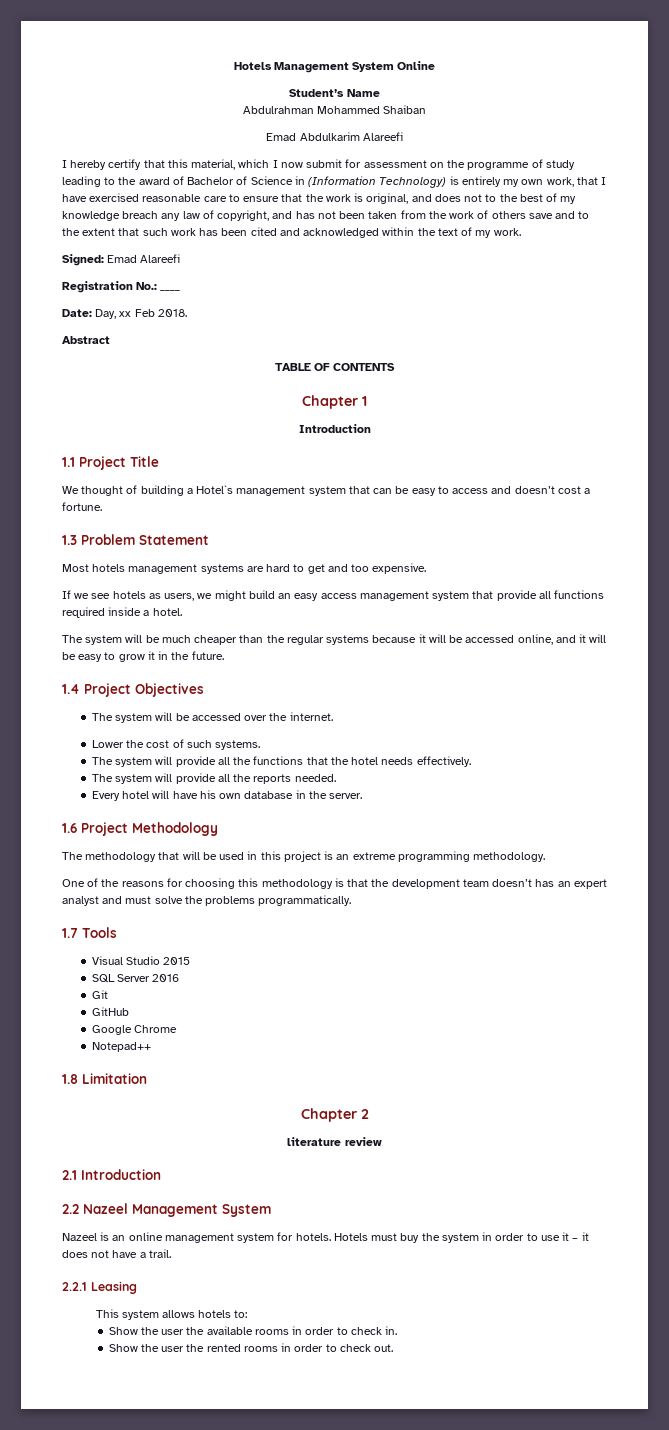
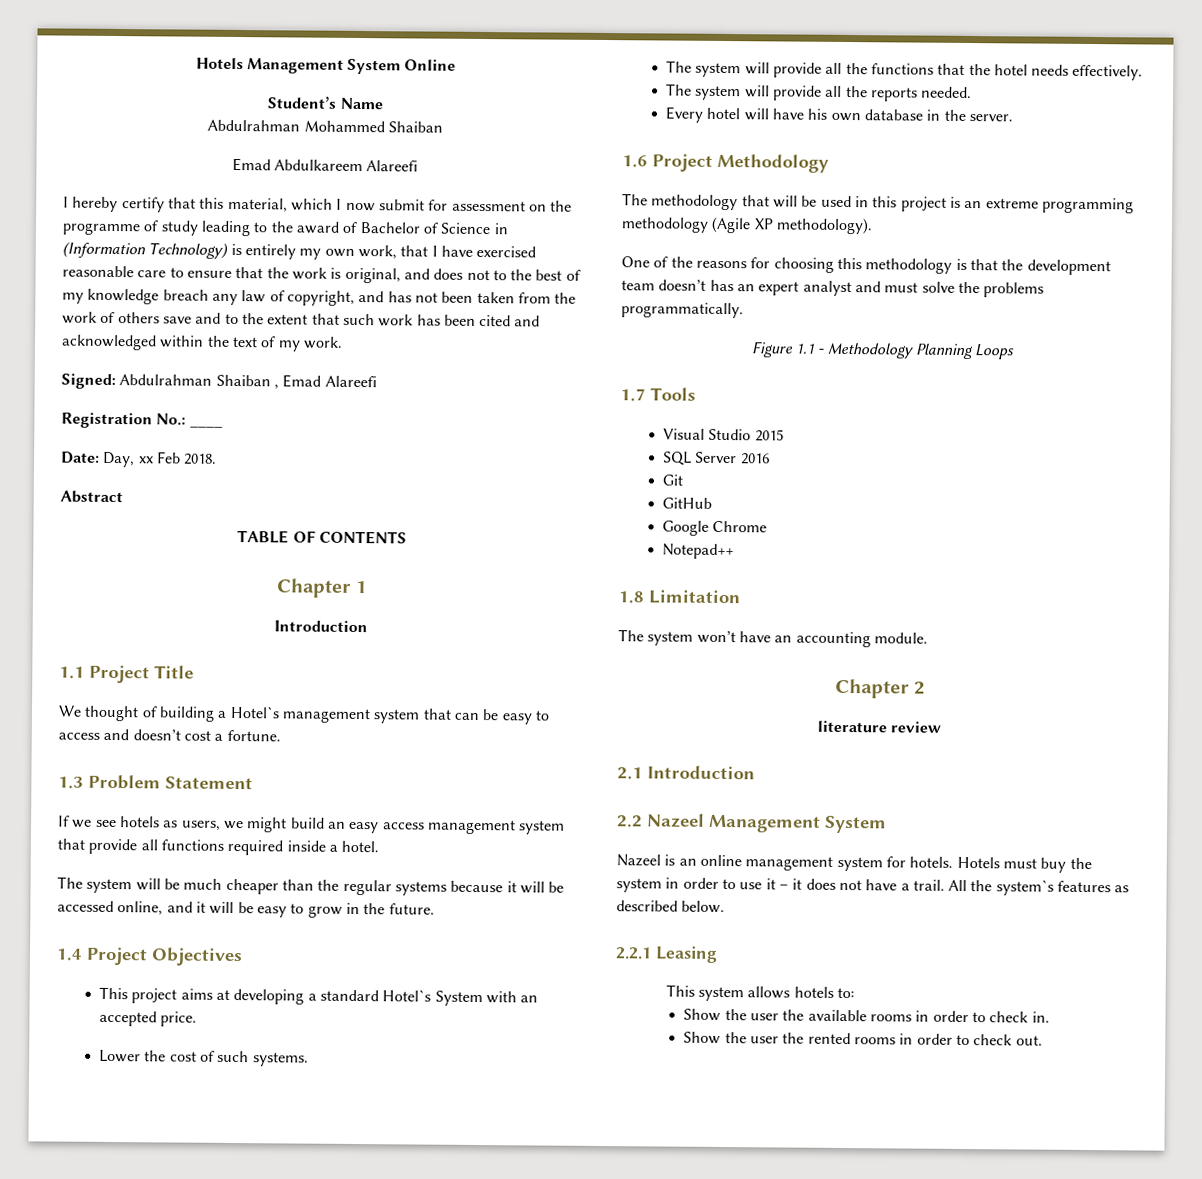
[299,132,360,141] Abdulkarim -> [274,159,363,172] Abdulkareem
(104, 260) none -> [119,374,279,390] Abdulrahman Shaiban ,
[62,563,427,574] // Most hotels management systems are hard to get and too expensive. -> (253, 783) none
[147,651,155,660] it -> (343, 911) none
[91,712,333,723] The system will be accessed over the internet. -> [98,986,539,1007] [98,1010,198,1027] This project aims at developing a standard Hotel`s System with an accepted price.
[473,852,546,862] methodology. -> [621,216,873,235] methodology (Agile XP methodology).
(352, 900) none -> [750,341,1016,360] // Figure 1.1 - Methodology Planning Loops
(147, 1078) none -> [618,629,928,648] // The system won’t have an accounting module.
(171, 1253) none -> [948,879,1130,896] [616,900,726,914] All the system`s features as described below.

